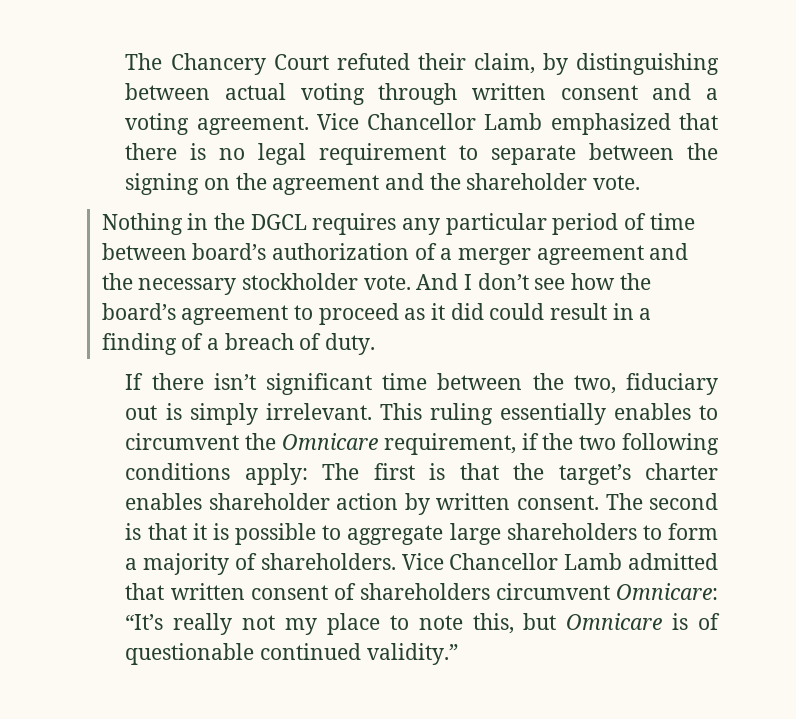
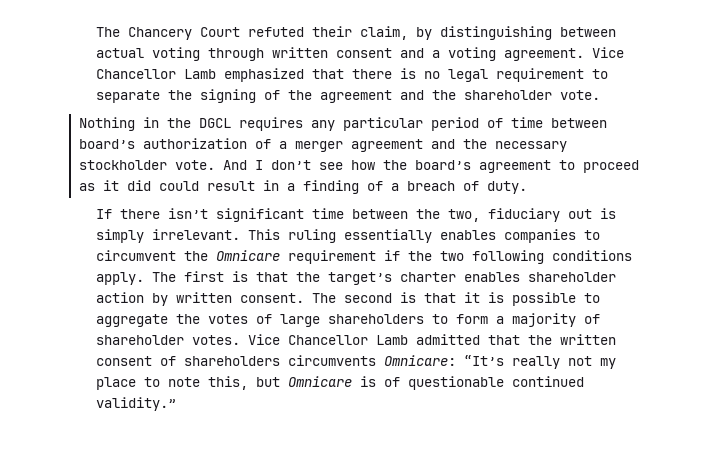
[589,143,675,160] between -> (160, 96) none
[204,178,231,190] on -> [263,90,280,100] of
(691, 411) none -> [503,229,576,243] companies
[383,433,516,455] requirement, -> [287,250,376,264] requirement
[244,463,308,485] apply: -> [95,272,144,285] apply.
(444, 535) none -> [175,314,272,324] the votes of
[260,553,396,570] shareholders. -> [95,335,240,345] shareholder votes.
(165, 591) none -> [527,335,552,345] the
[495,583,610,600] circumvent -> [287,355,376,366] circumvents

